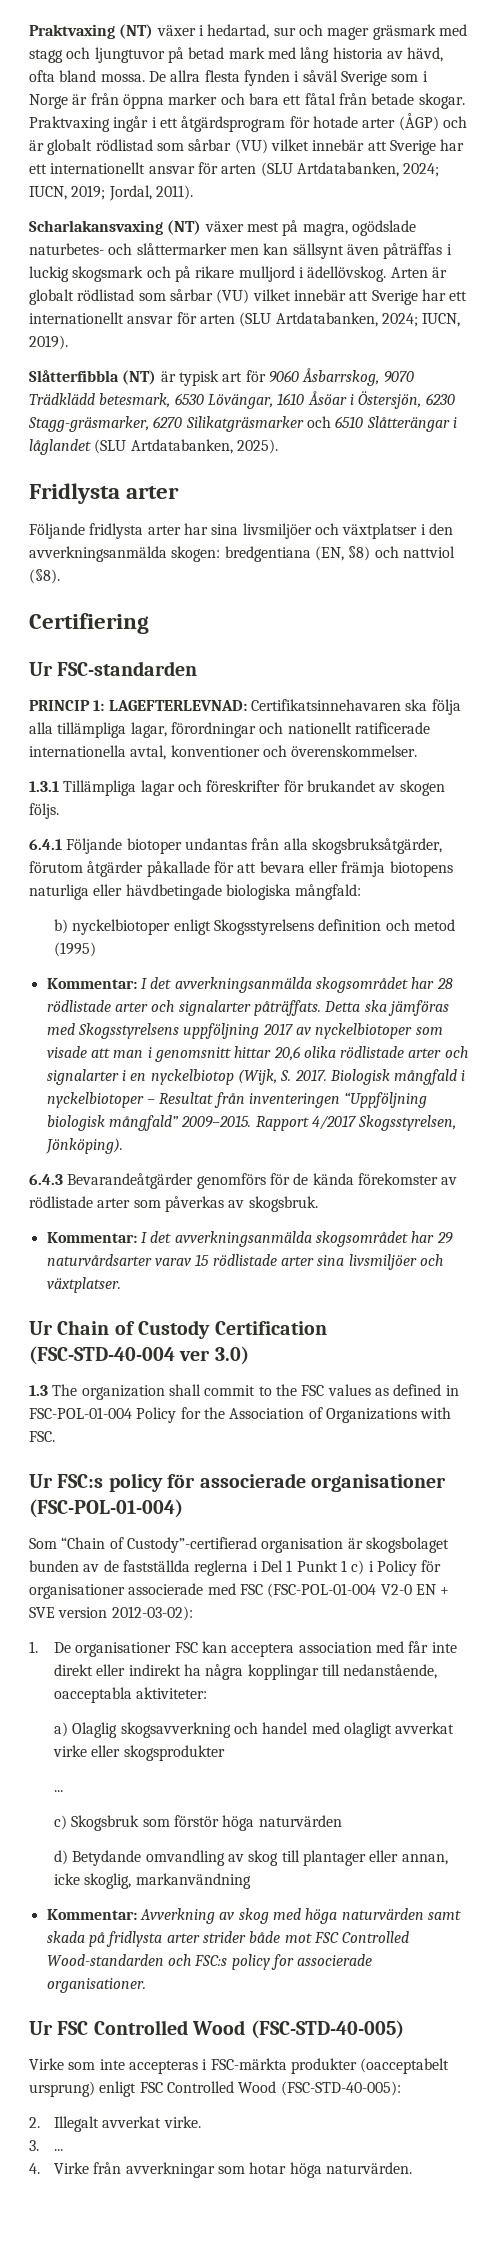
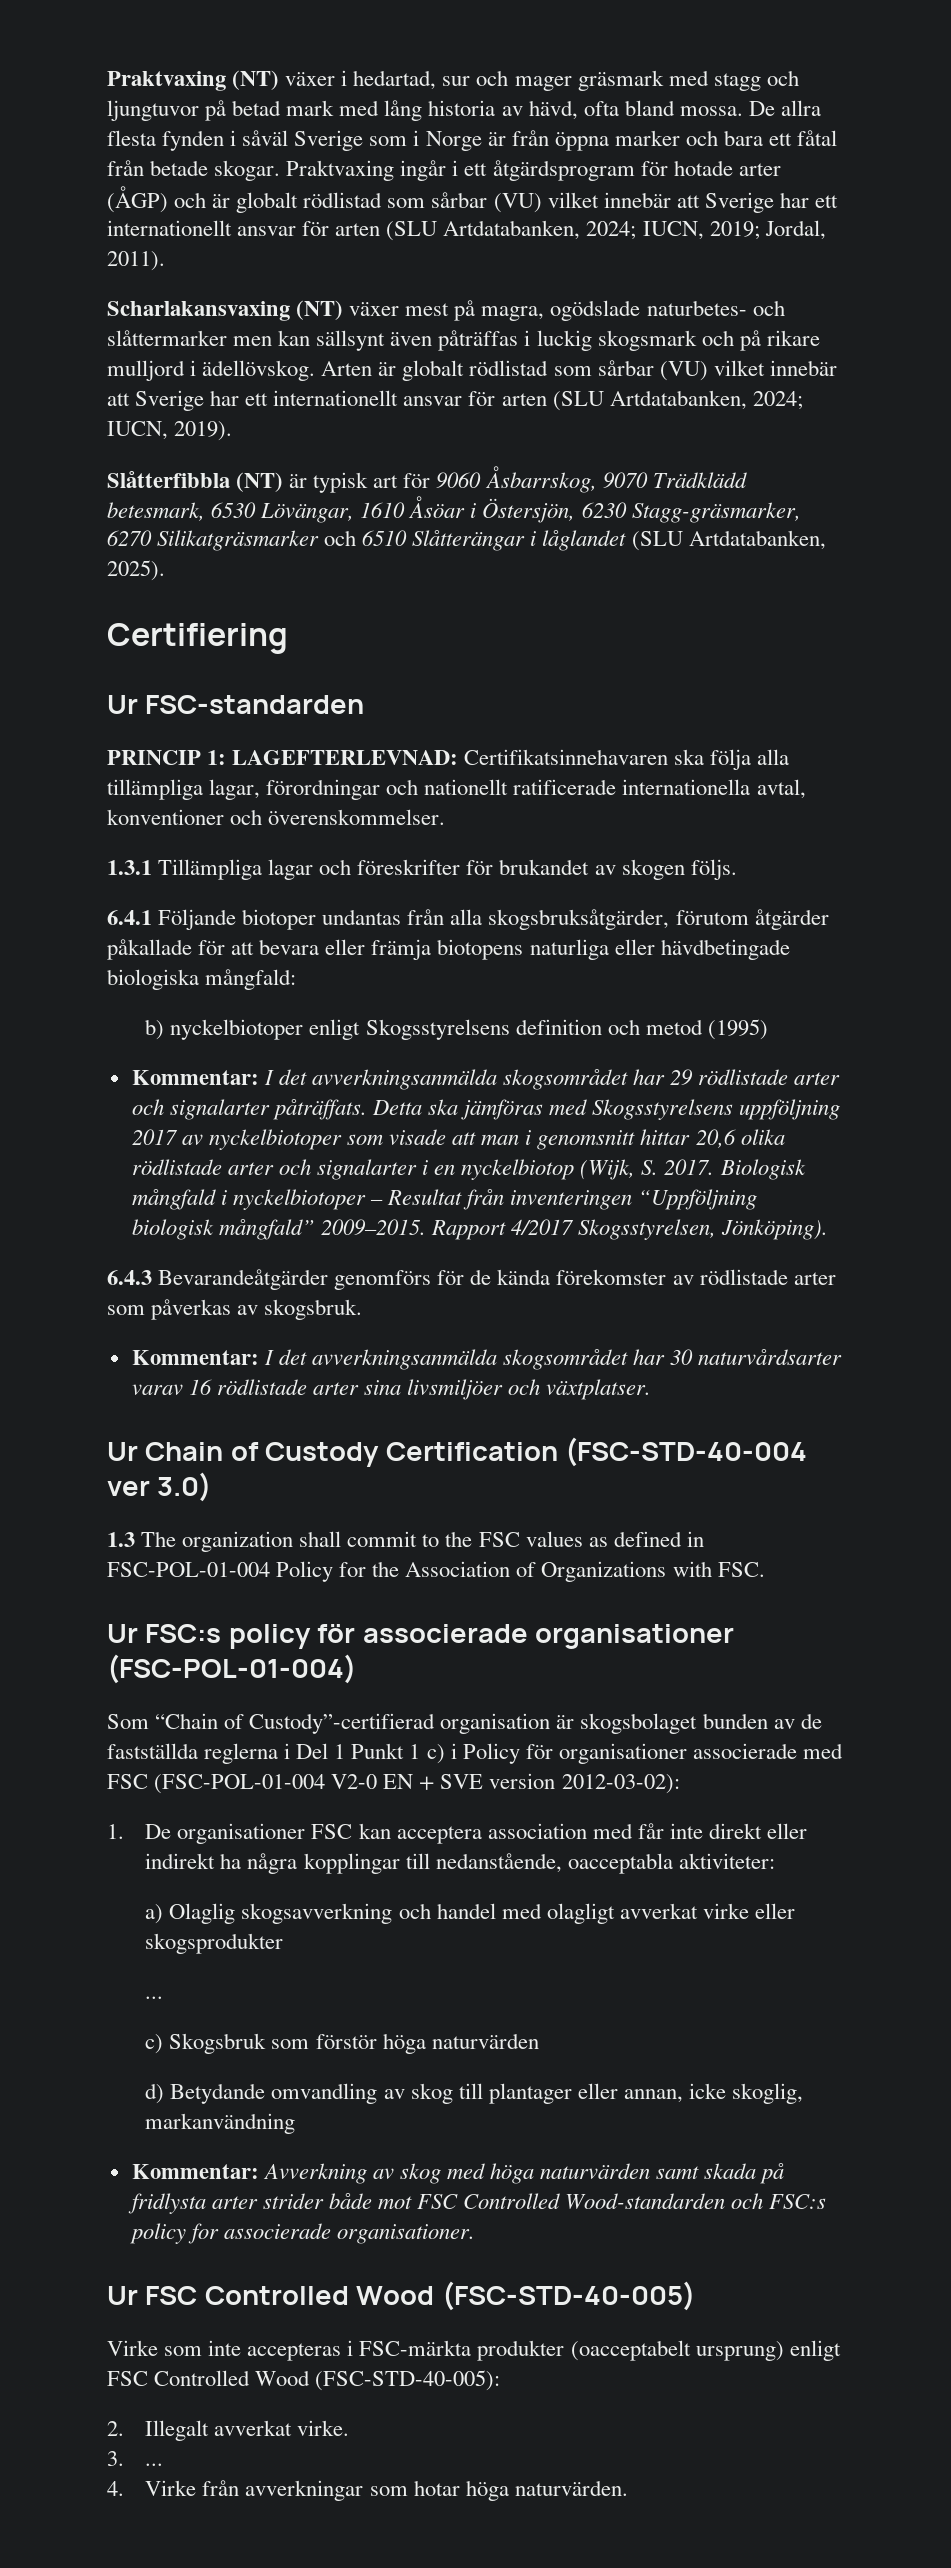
[29,483,180,504] [29,523,453,539] [29,546,455,562] [29,569,60,584] // Fridlysta arter // Följande fridlysta arter har sina livsmiljöer och växtplatser i den avverkningsanmälda skogen: bredgentiana (EN, §8) och nattviol (§8). -> (165, 570) none
[436,978,453,989] 28 -> [670,1069,694,1085] 29
[436,1232,453,1244] 29 -> [670,1349,694,1365] 30
[195,1254,210,1266] 15 -> [188,1379,212,1395] 16

